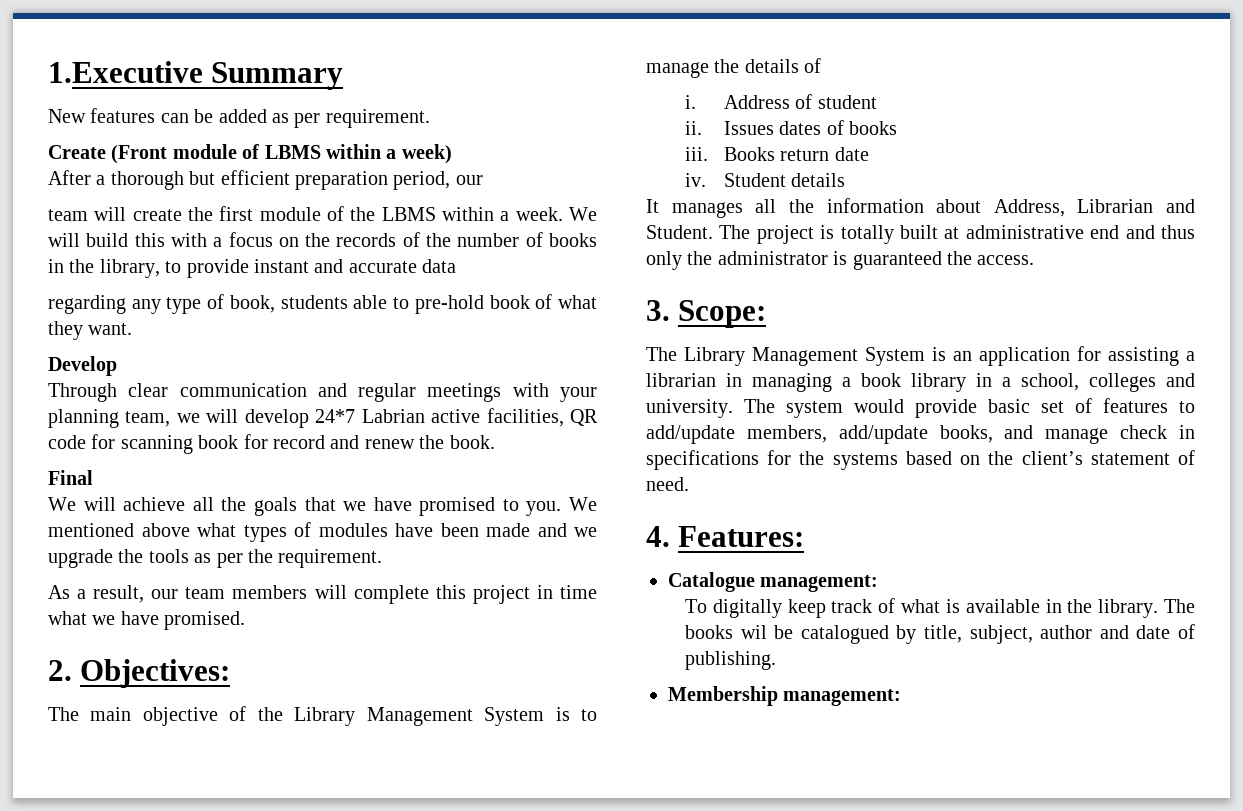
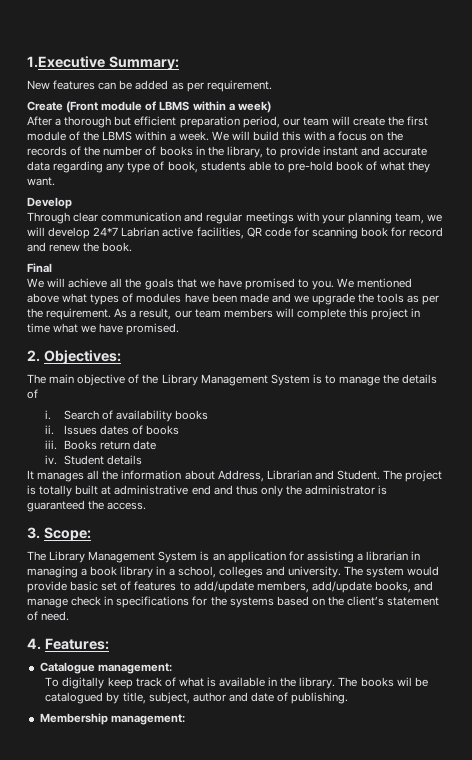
[211,62,344,90] Summary -> [108,56,179,70] Summary:
(483, 180) // -> (300, 122) none
(457, 266) // -> (50, 166) none
(383, 558) // -> (112, 314) none
[723,94,877,109] Address of student -> [63,410,208,422] Search of availability books

